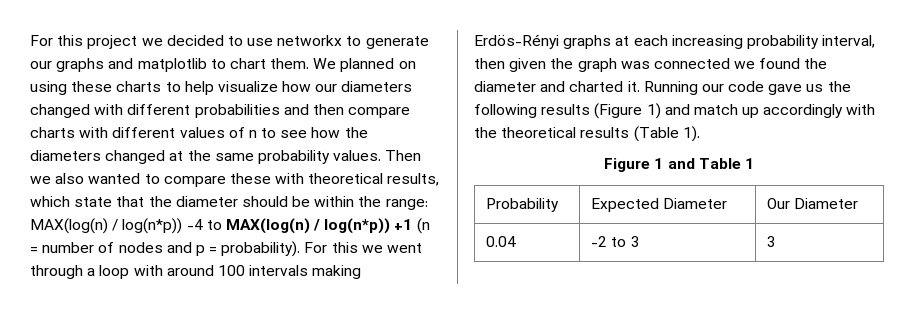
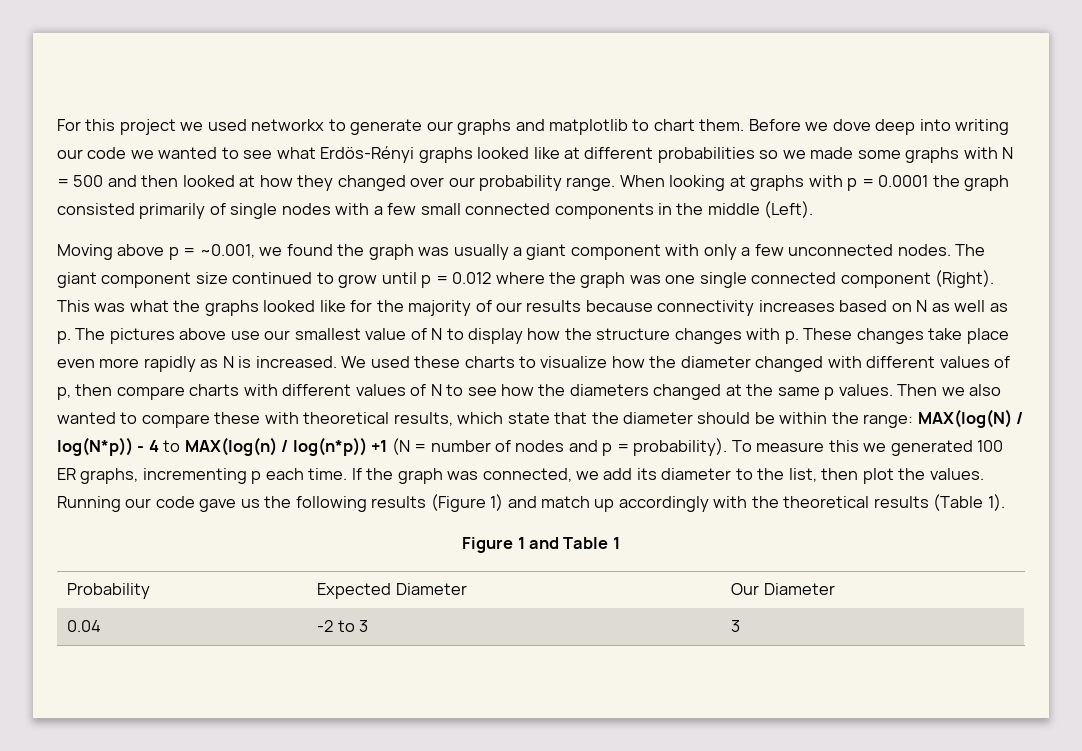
[166,35,274,46] decided to use -> [207,119,247,131] used
[313,58,416,72] [30,81,67,95] We planned on using -> [748,119,1010,135] [57,146,1014,163] [57,175,1010,191] [57,201,814,219] [57,244,986,260] [57,270,995,288] [57,300,1008,316] [57,328,1009,344] [57,356,410,372] Before we dove deep into writing our code we wanted to see what Erdös-Rényi graphs looked like at different probabilities so we made some graphs with N = 500 and then looked at how they changed over our probability range. When looking at graphs with p = 0.0001 the graph consisted primarily of single nodes with a few small connected components in the middle (Left). // Moving above p = ~0.001, we found the graph was usually a giant component with only a few unconnected nodes. The giant component size continued to grow until p = 0.012 where the graph was one single connected component (Right). This was what the graphs looked like for the majority of our results because connectivity increases based on N as well as p. The pictures above use our smallest value of N to display how the structure changes with p. These changes take place even more rapidly as N is increased. We used
[184,81,214,95] help -> (537, 362) none
[315,81,413,92] our diameters -> [649,356,751,368] the diameter
[194,104,309,118] probabilities and -> [939,356,1011,368] [57,387,71,400] values of p,
[248,130,257,138] n -> [430,384,442,396] N
[257,150,330,164] probability -> [824,387,835,400] p
[30,218,203,234] MAX(log(n) / log(n*p)) -4 -> [917,409,1024,428] [57,437,159,456] MAX(log(N) / log(N*p)) - 4
[416,218,430,234] (n -> [391,438,410,455] (N
[304,242,423,253] [30,265,362,279] [474,34,876,49] [474,58,828,72] [474,81,640,92] For this we went through a loop with around 100 intervals making Erdös-Rényi graphs at each increasing probability interval, then given the graph was connected we found the diameter and charted it. -> [731,440,1004,456] [57,468,984,484] To measure this we generated 100 ER graphs, incrementing p each time. If the graph was connected, we add its diameter to the list, then plot the values.

